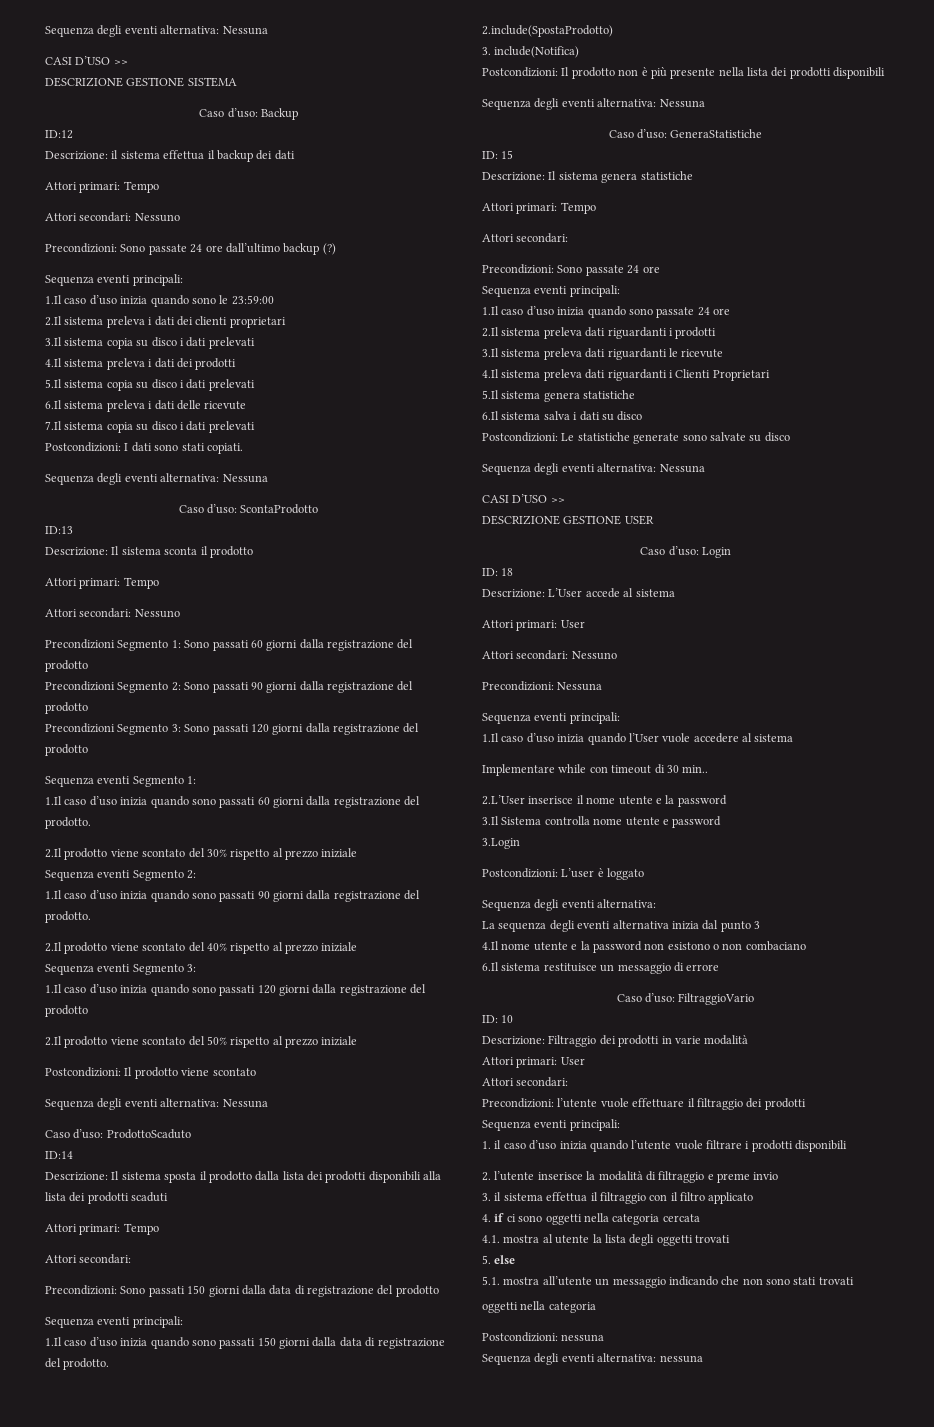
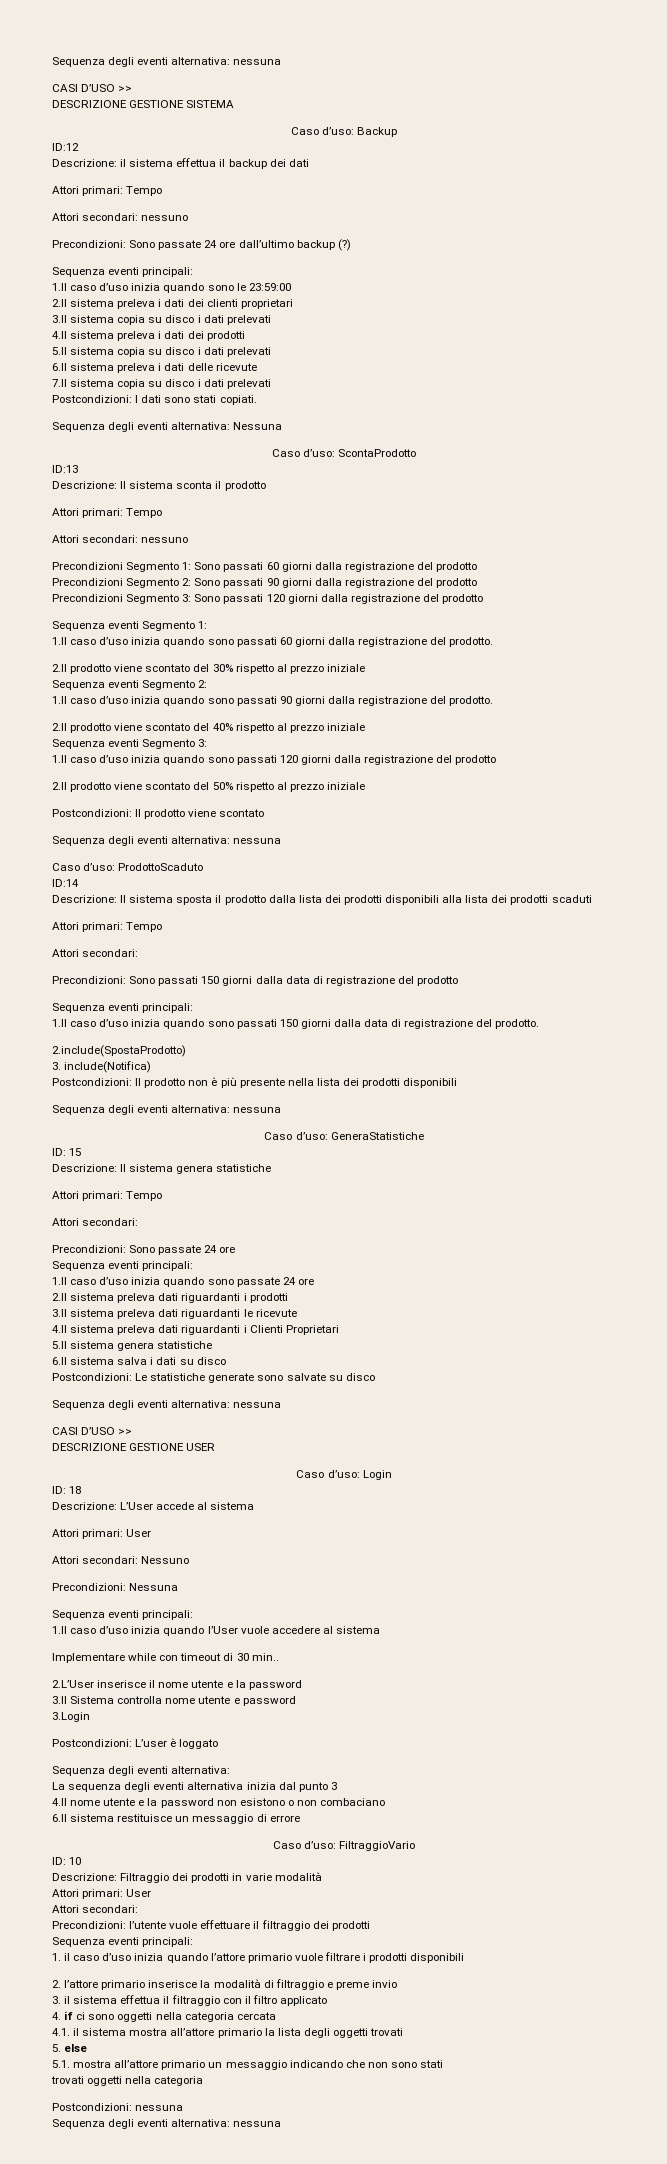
[45,25,268,37] Sequenza degli eventi alternativa: Nessuna -> [52,57,282,67] Sequenza degli eventi alternativa: nessuna
[134,213,180,222] Nessuno -> [141,215,189,221] nessuno
[134,609,180,618] Nessuno -> [141,537,189,543] nessuno
[222,1099,268,1108] Nessuna -> [233,838,282,844] nessuna
[659,99,705,108] Nessuna -> [233,1107,282,1113] nessuna
[659,464,705,473] Nessuna -> [233,1402,282,1408] nessuna
[631,1140,672,1150] l’utente -> [210,1953,292,1963] l’attore primario
[494,1171,535,1181] l’utente -> [64,1980,146,1990] l’attore primario
[503,1234,590,1244] mostra al utente -> [73,2028,262,2038] il sistema mostra all’attore primario
[542,1276,592,1286] all’utente -> [114,2060,206,2070] all’attore primario
[818,1277,854,1285] trovati // -> [51,2076,84,2084] // trovati

